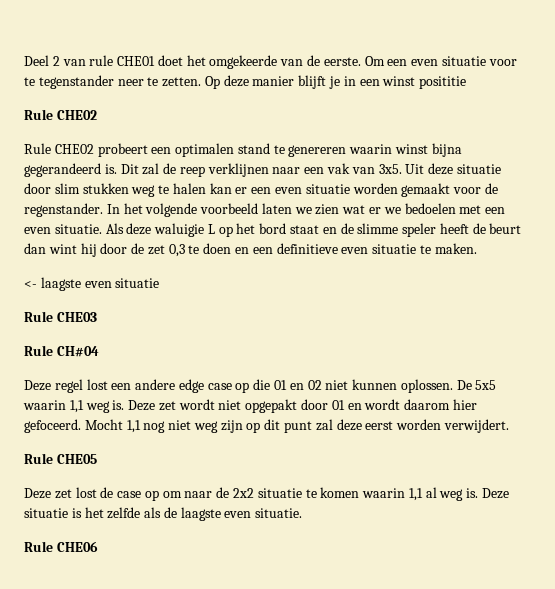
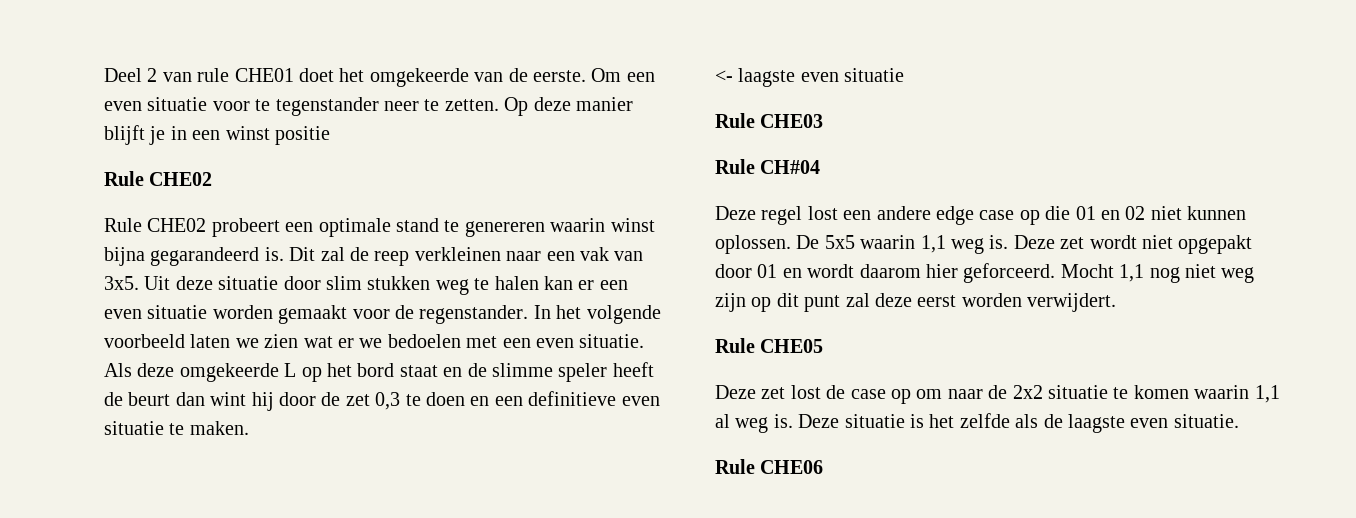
[419,76,467,89] posititie -> [275,126,330,145] positie
[175,143,235,157] optimalen -> [318,218,391,237] optimale
[24,163,101,177] gegerandeerd -> [150,247,260,266] gegarandeerd
[207,163,269,177] verklijnen -> [414,247,501,261] verkleinen
[154,223,205,237] waluigie -> [179,363,279,382] omgekeerde
[24,419,81,433] gefoceerd. -> [963,263,1056,283] geforceerd.

